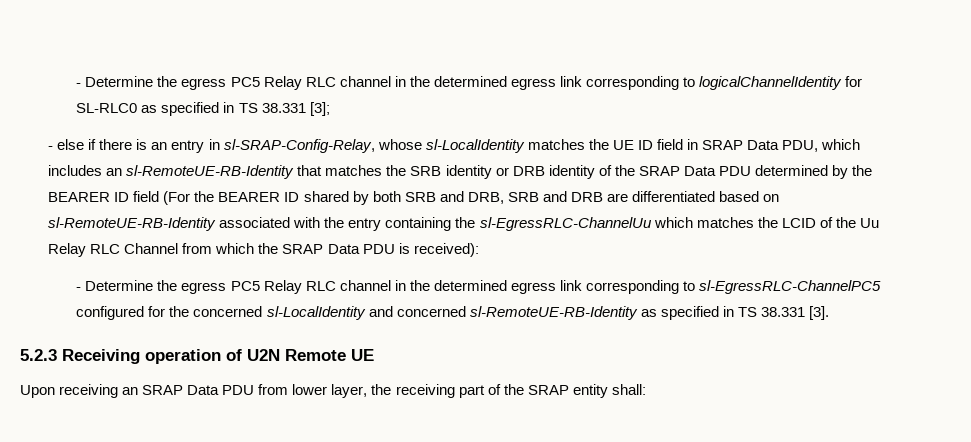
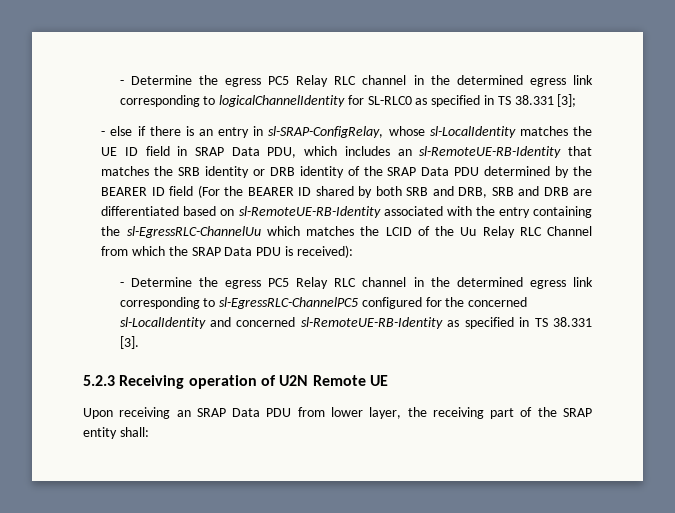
[223,139,375,153] sl-SRAP-Config-Relay, -> [268,126,384,138] sl-SRAP-ConfigRelay,

